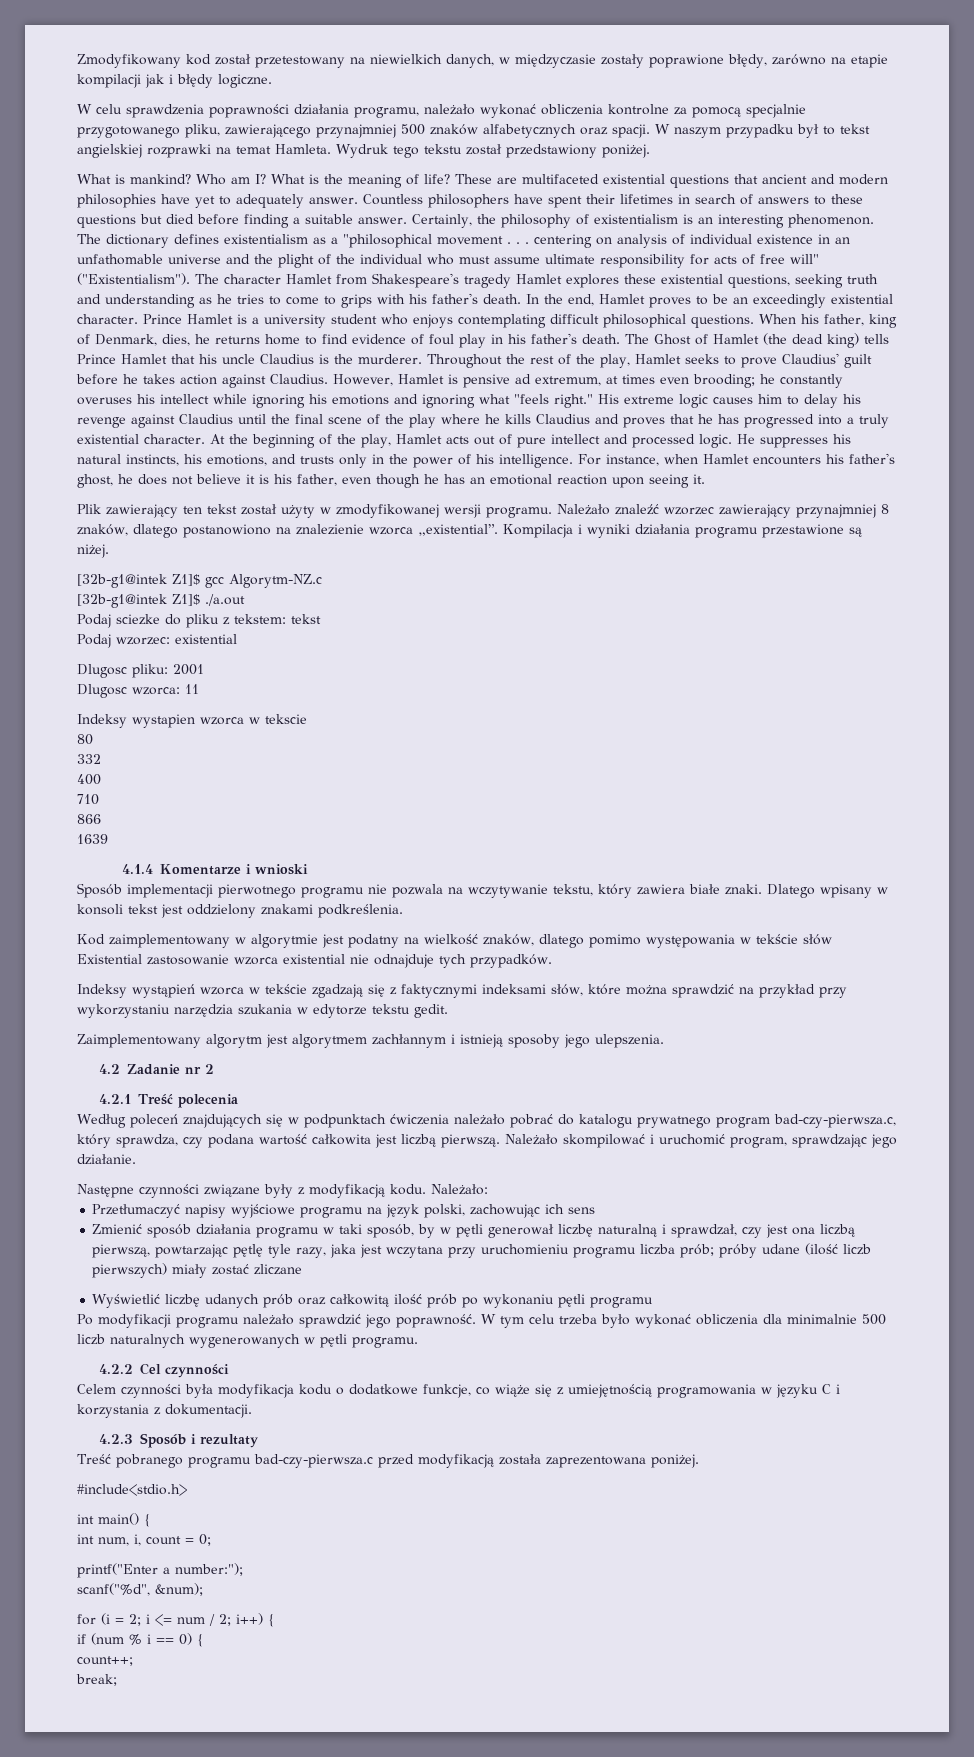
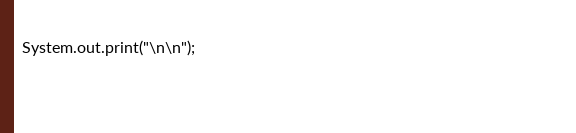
[77,54,888,68] [77,74,272,88] [77,104,806,118] [77,124,870,138] [77,144,650,158] [77,174,888,188] [77,194,863,208] [77,214,874,228] [77,234,850,248] [77,254,819,268] [77,273,878,288] [77,293,893,308] [77,314,897,328] [77,333,889,348] [77,353,872,368] [76,374,843,388] [77,394,861,408] [77,414,889,428] [77,434,851,448] [77,453,895,468] [77,474,705,488] [77,504,889,518] [77,524,862,538] [77,544,109,558] [77,574,322,588] [77,594,245,608] [77,614,321,628] [77,634,237,648] [77,664,204,678] [77,684,199,698] [77,714,307,728] [77,734,93,745] [77,754,101,764] [77,774,101,785] [77,794,99,805] [77,814,101,824] [77,834,108,844] [121,864,308,875] [77,883,888,898] [77,904,403,918] [77,934,832,948] [77,954,552,968] [77,984,847,998] [77,1004,448,1018] [77,1034,664,1048] [99,1064,215,1075] [99,1094,239,1108] [77,1114,896,1128] [77,1134,897,1148] [77,1154,136,1165] [77,1184,488,1198] [92,1204,596,1218] [92,1224,856,1238] [92,1243,872,1258] [92,1263,303,1278] [92,1294,654,1308] [77,1314,886,1328] [77,1334,418,1348] [99,1363,230,1378] [77,1384,840,1398] [77,1404,252,1418] [99,1433,259,1448] [77,1454,699,1468] [77,1484,187,1496] [77,1513,151,1527] [77,1534,211,1546] [77,1563,243,1578] [77,1583,203,1596] [77,1613,275,1627] [77,1633,204,1647] [77,1656,133,1666] [76,1674,117,1686] Zmodyfikowany kod został przetestowany na niewielkich danych, w międzyczasie zostały poprawione błędy, zarówno na etapie kompilacji jak i błędy logiczne. // W celu sprawdzenia poprawności działania programu, należało wykonać obliczenia kontrolne za pomocą specjalnie przygotowanego pliku, zawierającego przynajmniej 500 znaków alfabetycznych oraz spacji. W naszym przypadku był to tekst angielskiej rozprawki na temat Hamleta. Wydruk tego tekstu został przedstawiony poniżej. // What is mankind? Who am I? What is the meaning of life? These are multifaceted existential questions that ancient and modern philosophies have yet to adequately answer. Countless philosophers have spent their lifetimes in search of answers to these questions but died before finding a suitable answer. Certainly, the philosophy of existentialism is an interesting phenomenon. The dictionary defines existentialism as a "philosophical movement . . . centering on analysis of individual existence in an unfathomable universe and the plight of the individual who must assume ultimate responsibility for acts of free will" ("Existentialism"). The character Hamlet from Shakespeare's tragedy Hamlet explores these existential questions, seeking truth and understanding as he tries to come to grips with his father's death. In the end, Hamlet proves to be an exceedingly existential character. Prince Hamlet is a university student who enjoys contemplating difficult philosophical questions. When his father, king of Denmark, dies, he returns home to find evidence of foul play in his father's death. The Ghost of Hamlet (the dead king) tells Prince Hamlet that his uncle Claudius is the murderer. Throughout the rest of the play, Hamlet seeks to prove Claudius' guilt before he takes action against Claudius. However, Hamlet is pensive ad extremum, at times even brooding; he constantly overuses his intellect while ignoring his emotions and ignoring what "feels right." His extreme logic causes him to delay his revenge against Claudius until the final scene of the play where he kills Claudius and proves that he has progressed into a truly existential character. At the beginning of the play, Hamlet acts out of pure intellect and processed logic. He suppresses his natural instincts, his emotions, and trusts only in the power of his intelligence. For instance, when Hamlet encounters his father's ghost, he does not believe it is his father, even though he has an emotional reaction upon seeing it. // Plik zawierający ten tekst został użyty w zmodyfikowanej wersji programu. Należało znaleźć wzorzec zawierający przynajmniej 8 znaków, dlatego postanowiono na znalezienie wzorca „existential”. Kompilacja i wyniki działania programu przestawione są niżej. // [32b-g1@intek Z1]$ gcc Algorytm-NZ.c // [32b-g1@intek Z1]$ ./a.out // Podaj sciezke do pliku z tekstem: tekst // Podaj wzorzec: existential // Dlugosc pliku: 2001 // Dlugosc wzorca: 11 // Indeksy wystapien wzorca w tekscie // 80 // 332 // 400 // 710 // 866 // 1639 // 4.1.4 Komentarze i wnioski // Sposób implementacji pierwotnego programu nie pozwala na wczytywanie tekstu, który zawiera białe znaki. Dlatego wpisany w konsoli tekst jest oddzielony znakami podkreślenia. // Kod zaimplementowany w algorytmie jest podatny na wielkość znaków, dlatego pomimo występowania w tekście słów Existential zastosowanie wzorca existential nie odnajduje tych przypadków. // Indeksy wystąpień wzorca w tekście zgadzają się z faktycznymi indeksami słów, które można sprawdzić na przykład przy wykorzystaniu narzędzia szukania w edytorze tekstu gedit. // Zaimplementowany algorytm jest algorytmem zachłannym i istnieją sposoby jego ulepszenia. // 4.2 Zadanie nr 2 // 4.2.1 Treść polecenia // Według poleceń znajdujących się w podpunktach ćwiczenia należało pobrać do katalogu prywatnego program bad-czy-pierwsza.c, który sprawdza, czy podana wartość całkowita jest liczbą pierwszą. Należało skompilować i uruchomić program, sprawdzając jego działanie. // Następne czynności związane były z modyfikacją kodu. Należało: // Przetłumaczyć napisy wyjściowe programu na język polski, zachowując ich sens // Zmienić sposób działania programu w taki sposób, by w pętli generował liczbę naturalną i sprawdzał, czy jest ona liczbą pierwszą, powtarzając pętlę tyle razy, jaka jest wczytana przy uruchomieniu programu liczba prób; próby udane (ilość liczb pierwszych) miały zostać zliczane // Wyświetlić liczbę udanych prób oraz całkowitą ilość prób po wykonaniu pętli programu // Po modyfikacji programu należało sprawdzić jego poprawność. W tym celu trzeba było wykonać obliczenia dla minimalnie 500 liczb naturalnych wygenerowanych w pętli programu. // 4.2.2 Cel czynności // Celem czynności była modyfikacja kodu o dodatkowe funkcje, co wiąże się z umiejętnością programowania w języku C i korzystania z dokumentacji. // 4.2.3 Sposób i rezultaty // Treść pobranego programu bad-czy-pierwsza.c przed modyfikacją została zaprezentowana poniżej. // #include<stdio.h> // int main() { // int num, i, count = 0; // printf("Enter a number:"); // scanf("%d", &num); // for (i = 2; i <= num / 2; i++) { // if (num % i == 0) { // count++; // break; -> [22,40,195,56] System.out.print("\n\n");

